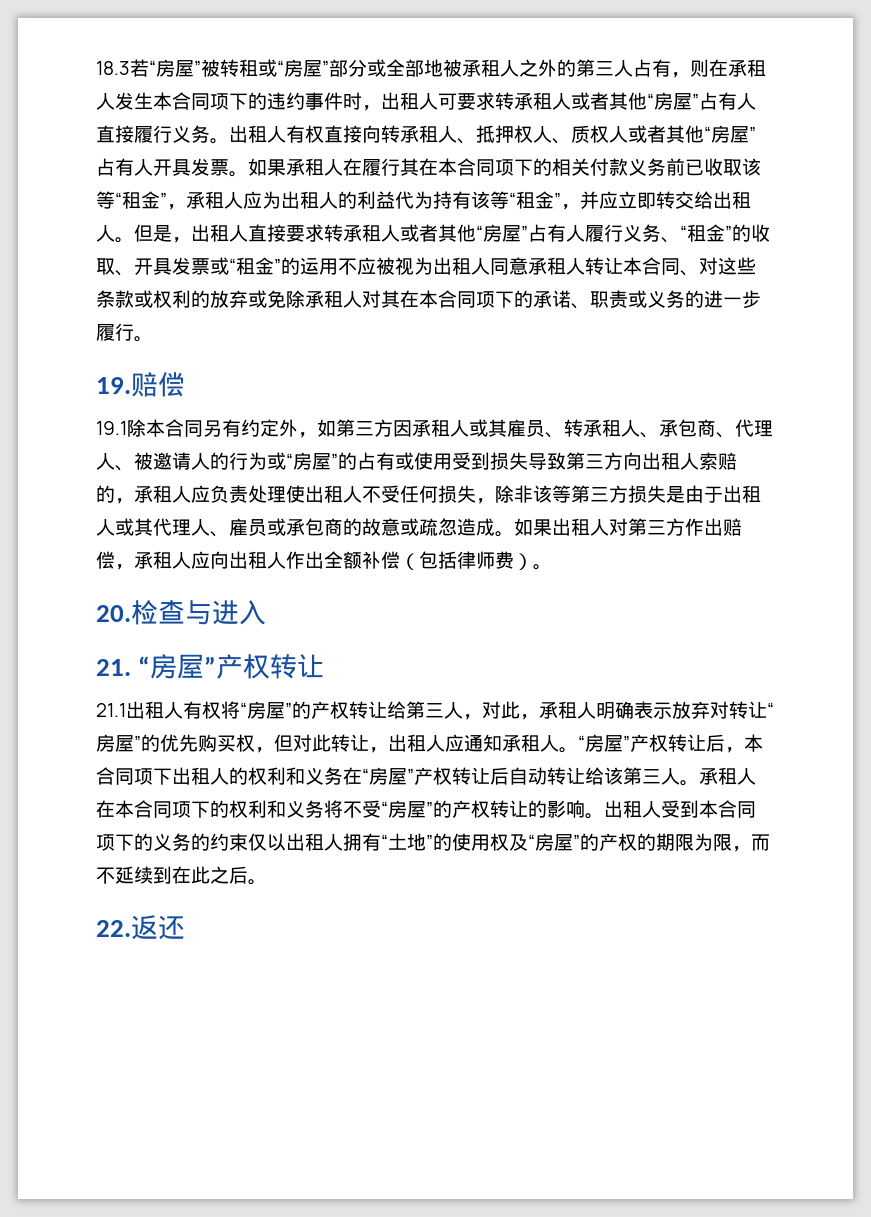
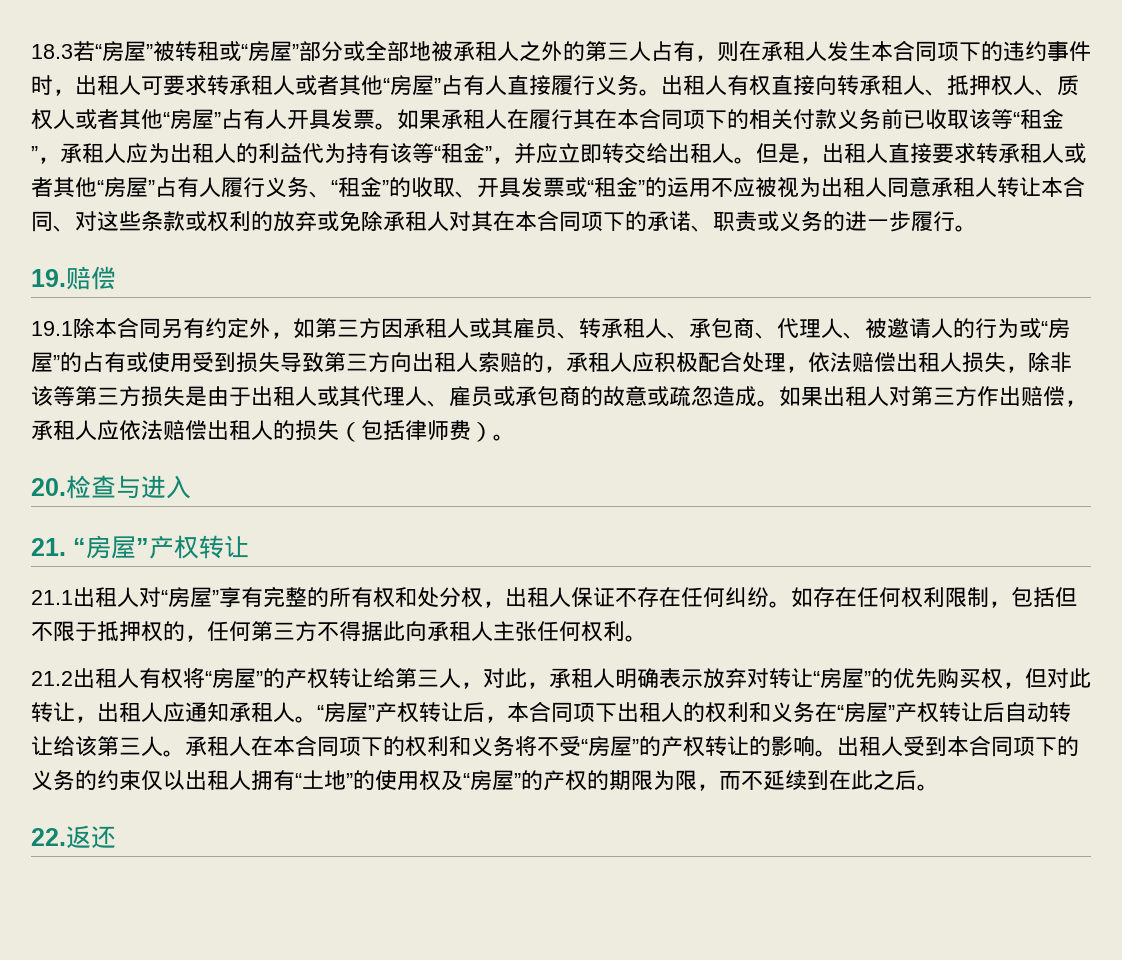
[210,485,438,503] 负责处理使出租人不受任何 -> [654,351,962,373] 积极配合处理，依法赔偿出租人
[210,551,400,569] 向出租人作出全额补偿 -> [119,420,339,441] 依法赔偿出租人的损失
(183, 710) none -> [139,586,1077,608] [31,621,647,642] [31,668,139,688] 对“房屋”享有完整的所有权和处分权，出租人保证不存在任何纠纷。如存在任何权利限制，包括但不限于抵押权的，任何第三方不得据此向承租人主张任何权利。 // 21.2出租人

